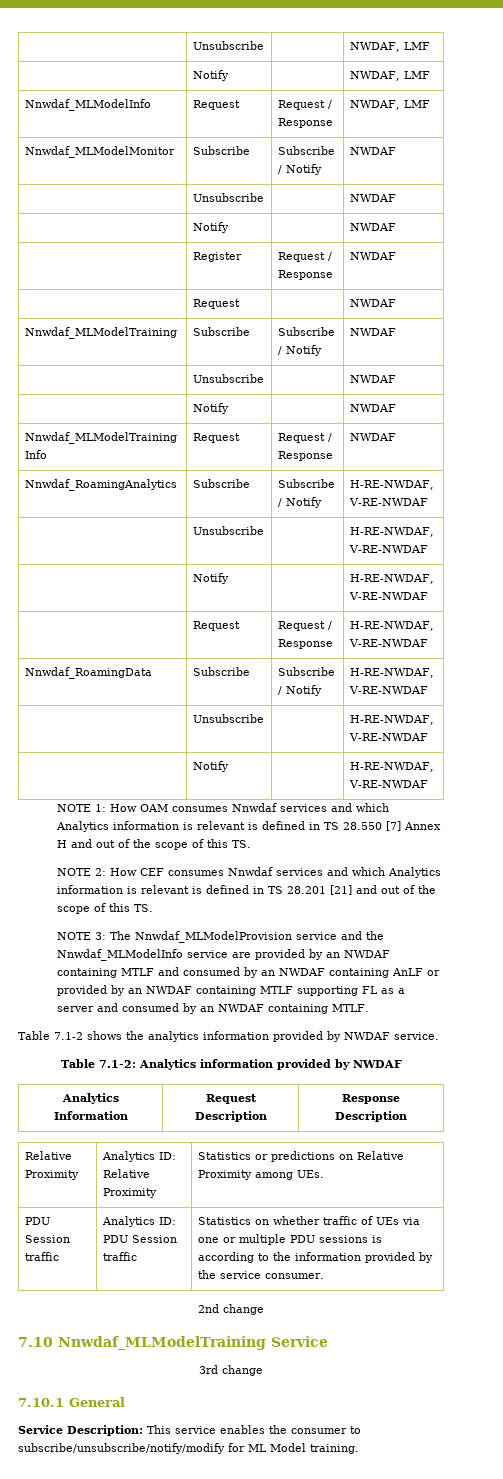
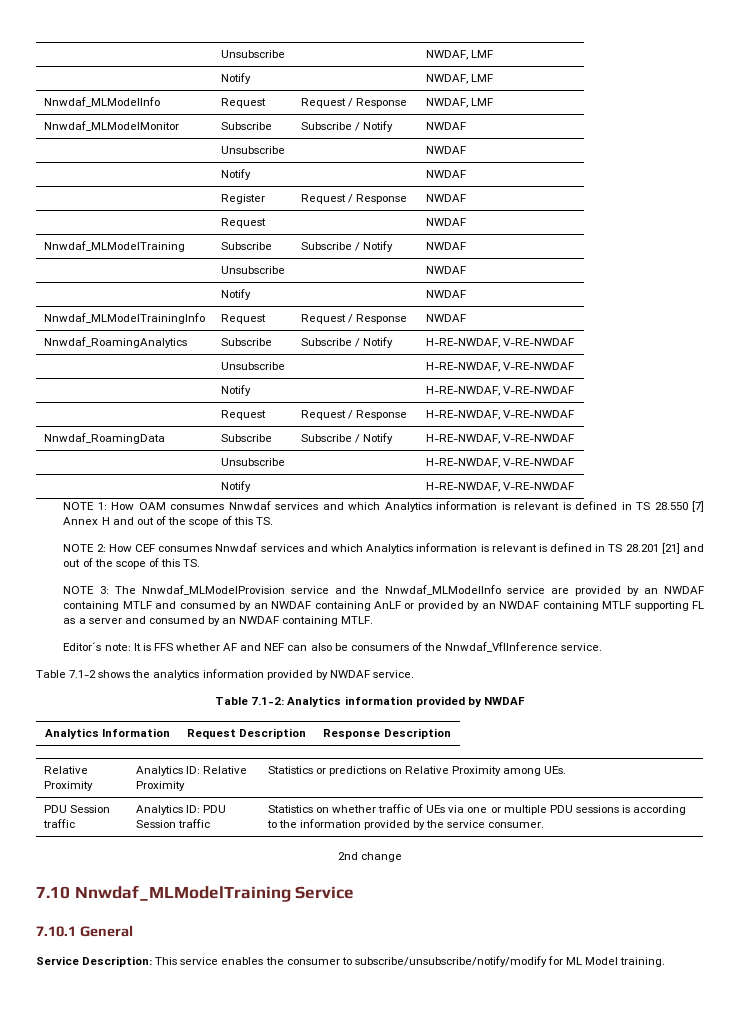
(369, 1008) none -> [63,642,603,652] // Editor´s note: It is FFS whether AF and NEF can also be consumers of the Nnwdaf_VflInference service.
[199,1365,263,1376] // 3rd change -> (355, 892) none

